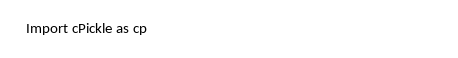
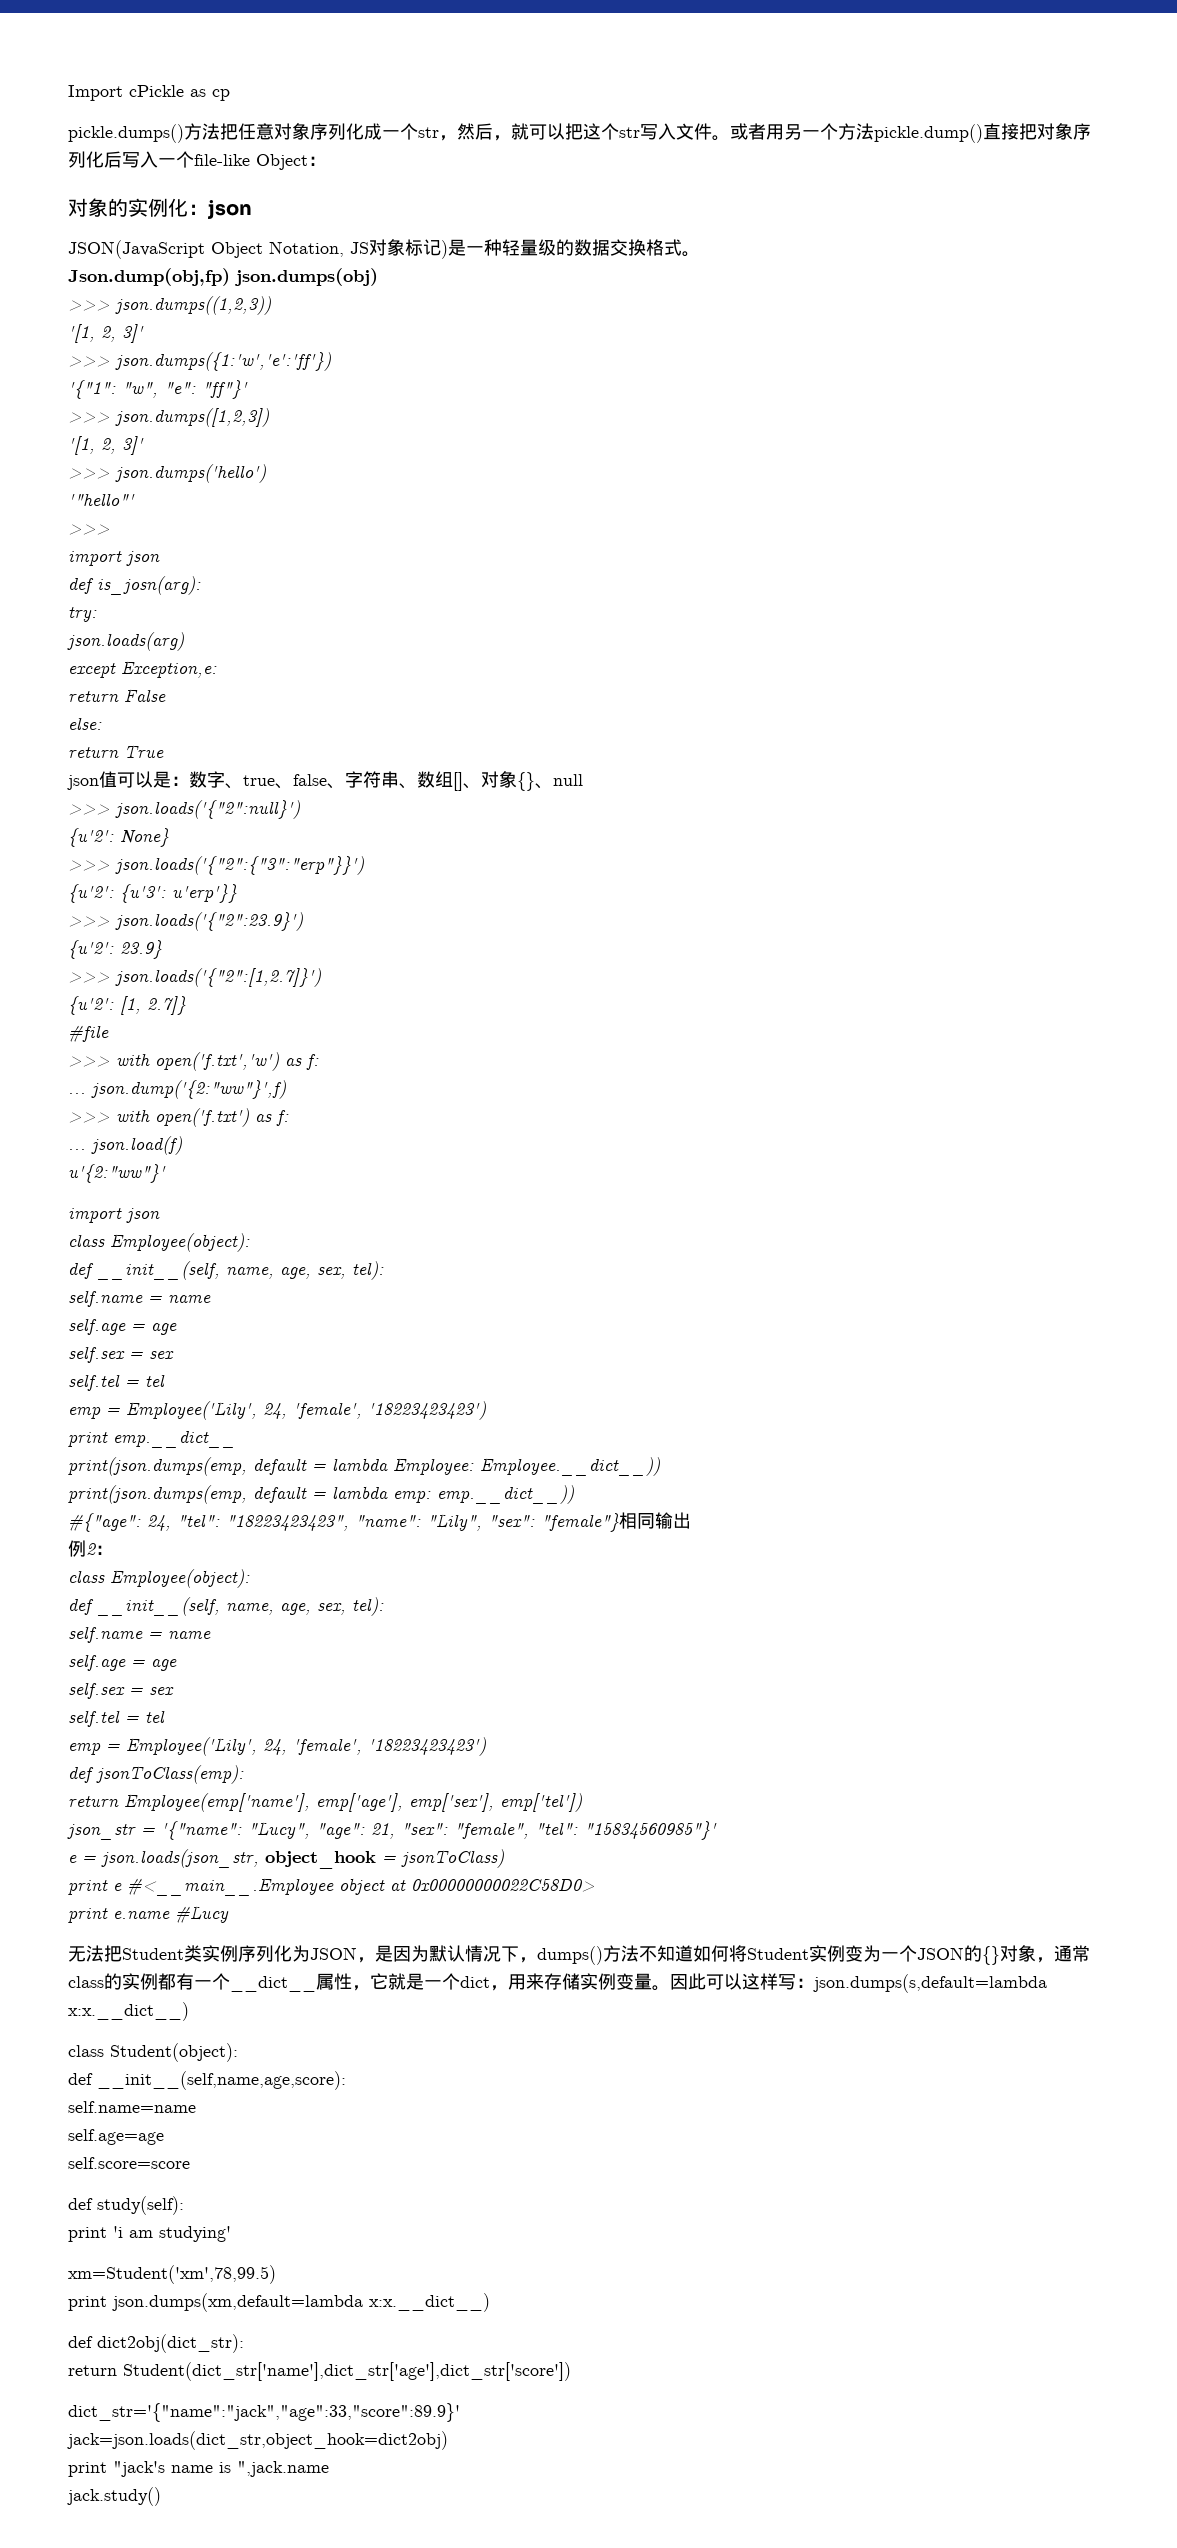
(147, 30) none -> [68,123,1091,143] [68,151,326,170] [68,198,252,219] [68,239,700,259] [68,268,378,286] [68,296,271,315] [68,324,144,343] [68,352,331,371] [68,380,248,399] [68,408,269,427] [68,436,144,455] [68,464,266,483] [68,493,135,506] [68,524,110,535] [68,551,160,566] [68,576,201,595] [68,607,97,622] [67,632,184,651] [68,661,217,678] [68,689,166,702] [68,717,102,730] [68,745,164,758] [67,771,583,791] [68,800,300,819] [68,828,169,847] [68,856,364,875] [68,884,237,903] [68,912,303,931] [68,940,162,959] [68,968,321,987] [68,996,186,1015] [68,1025,109,1043] [68,1052,319,1071] [68,1080,286,1099] [68,1108,289,1127] [68,1136,182,1155] [68,1164,166,1183] [68,1208,160,1223] [68,1233,250,1252] [68,1261,384,1280] [68,1290,211,1307] [68,1318,177,1335] [68,1346,174,1363] [68,1374,165,1391] [68,1401,486,1420] [68,1430,236,1448] [68,1457,660,1476] [68,1485,574,1504] [68,1512,691,1532] [68,1540,113,1557] [68,1569,250,1588] [68,1597,384,1616] [68,1626,211,1643] [68,1654,177,1671] [68,1682,174,1699] [68,1710,165,1727] [68,1737,486,1756] [68,1765,244,1784] [68,1793,582,1812] [67,1821,717,1840] [68,1849,504,1869] [68,1878,595,1896] [68,1906,229,1924] [68,1945,1090,1965] [68,1973,1047,1993] [68,2002,189,2021] [68,2043,238,2062] [68,2071,346,2090] [68,2101,196,2113] [68,2129,164,2145] [68,2157,190,2169] [68,2196,184,2215] [68,2226,231,2242] [68,2265,276,2284] [68,2293,490,2312] [68,2334,244,2353] [68,2362,571,2381] [68,2403,460,2422] [67,2431,448,2450] [68,2461,329,2477] [67,2487,161,2506] // pickle.dumps()方法把任意对象序列化成一个str，然后，就可以把这个str写入文件。或者用另一个方法pickle.dump()直接把对象序列化后写入一个file-like Object： // 对象的实例化：json // JSON(JavaScript Object Notation, JS对象标记)是一种轻量级的数据交换格式。 // Json.dump(obj,fp) json.dumps(obj) // >>> json.dumps((1,2,3)) // '[1, 2, 3]' // >>> json.dumps({1:'w','e':'ff'}) // '{"1": "w", "e": "ff"}' // >>> json.dumps([1,2,3]) // '[1, 2, 3]' // >>> json.dumps('hello') // '"hello"' // >>> // import json // def is_josn(arg): // try: // json.loads(arg) // except Exception,e: // return False // else: // return True // json值可以是：数字、true、false、字符串、数组[]、对象{}、null // >>> json.loads('{"2":null}') // {u'2': None} // >>> json.loads('{"2":{"3":"erp"}}') // {u'2': {u'3': u'erp'}} // >>> json.loads('{"2":23.9}') // {u'2': 23.9} // >>> json.loads('{"2":[1,2.7]}') // {u'2': [1, 2.7]} // #file // >>> with open('f.txt','w') as f: // ... json.dump('{2:"ww"}',f) // >>> with open('f.txt') as f: // ... json.load(f) // u'{2:"ww"}' // import json // class Employee(object): // def __init__(self, name, age, sex, tel): // self.name = name // self.age = age // self.sex = sex // self.tel = tel // emp = Employee('Lily', 24, 'female', '18223423423') // print emp.__dict__ // print(json.dumps(emp, default = lambda Employee: Employee.__dict__)) // print(json.dumps(emp, default = lambda emp: emp.__dict__)) // #{"age": 24, "tel": "18223423423", "name": "Lily", "sex": "female"}相同输出 // 例2： // class Employee(object): // def __init__(self, name, age, sex, tel): // self.name = name // self.age = age // self.sex = sex // self.tel = tel // emp = Employee('Lily', 24, 'female', '18223423423') // def jsonToClass(emp): // return Employee(emp['name'], emp['age'], emp['sex'], emp['tel']) // json_str = '{"name": "Lucy", "age": 21, "sex": "female", "tel": "15834560985"}' // e = json.loads(json_str, object_hook = jsonToClass) // print e #<__main__.Employee object at 0x00000000022C58D0> // print e.name #Lucy // 无法把Student类实例序列化为JSON，是因为默认情况下，dumps()方法不知道如何将Student实例变为一个JSON的{}对象，通常class的实例都有一个__dict__属性，它就是一个dict，用来存储实例变量。因此可以这样写：json.dumps(s,default=lambda x:x.__dict__) // class Student(object): // def __init__(self,name,age,score): // self.name=name // self.age=age // self.score=score // def study(self): // print 'i am studying' // xm=Student('xm',78,99.5) // print json.dumps(xm,default=lambda x:x.__dict__) // def dict2obj(dict_str): // return Student(dict_str['name'],dict_str['age'],dict_str['score']) // dict_str='{"name":"jack","age":33,"score":89.9}' // jack=json.loads(dict_str,object_hook=dict2obj) // print "jack's name is ",jack.name // jack.study()

